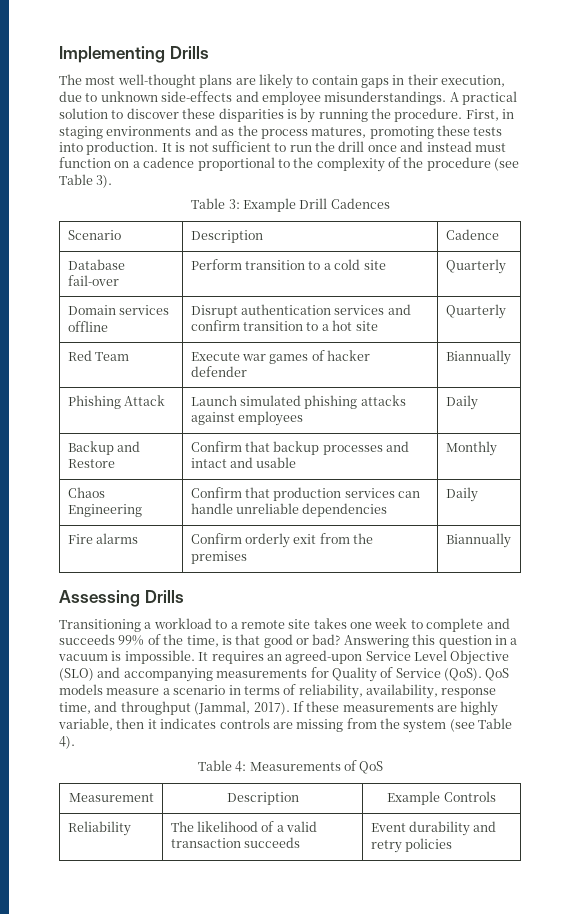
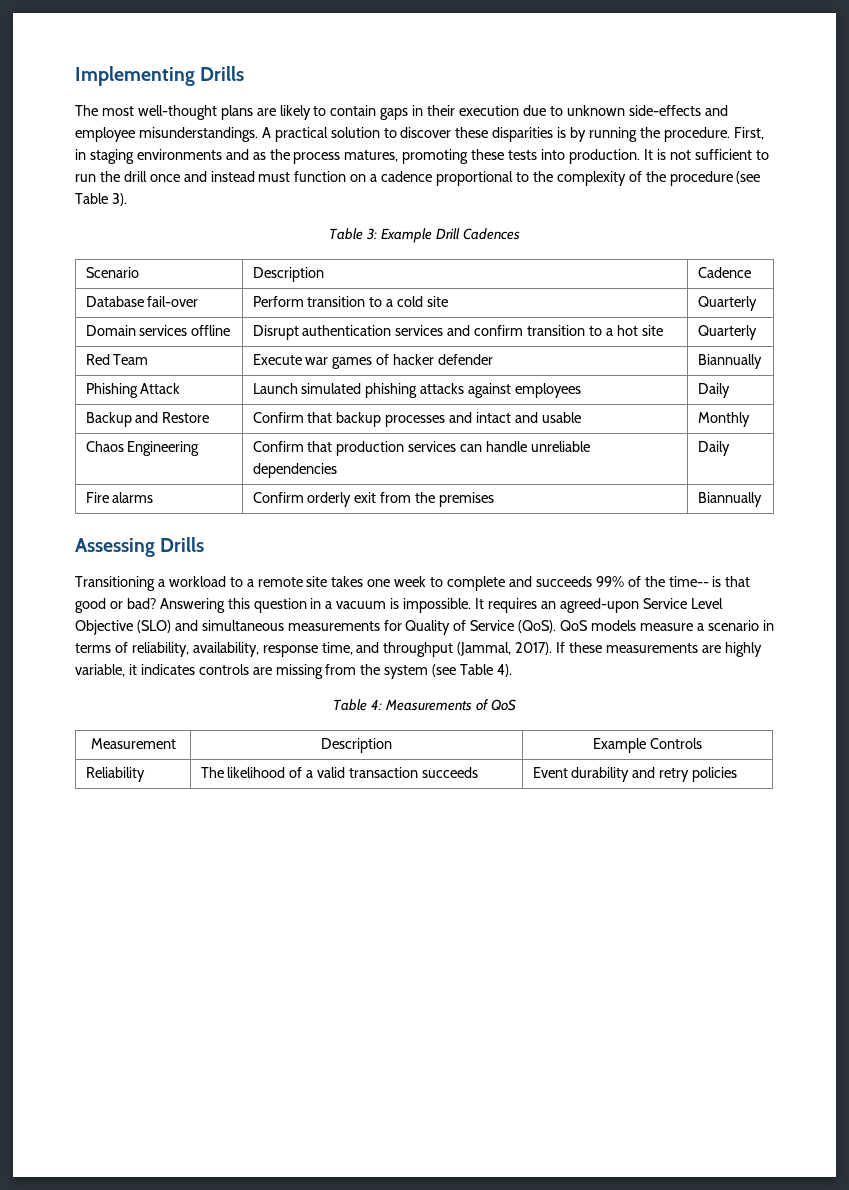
[441,75,506,87] execution, -> [459,105,520,116] execution
[186,635,219,647] time, -> [668,576,709,587] time--
[123,668,213,682] accompanying -> [201,620,284,631] simultaneous
[116,718,145,729] then -> (125, 670) none

